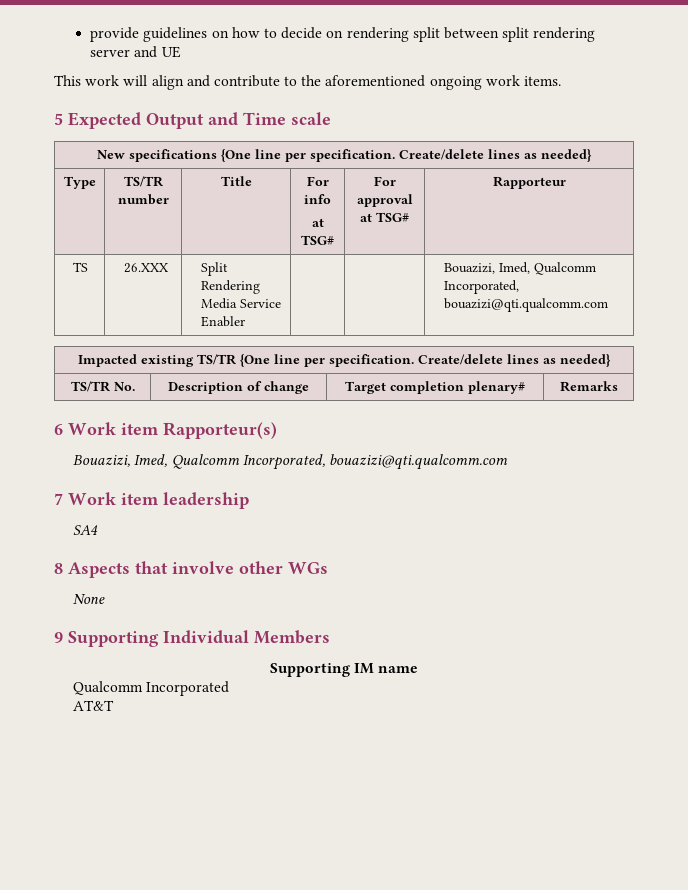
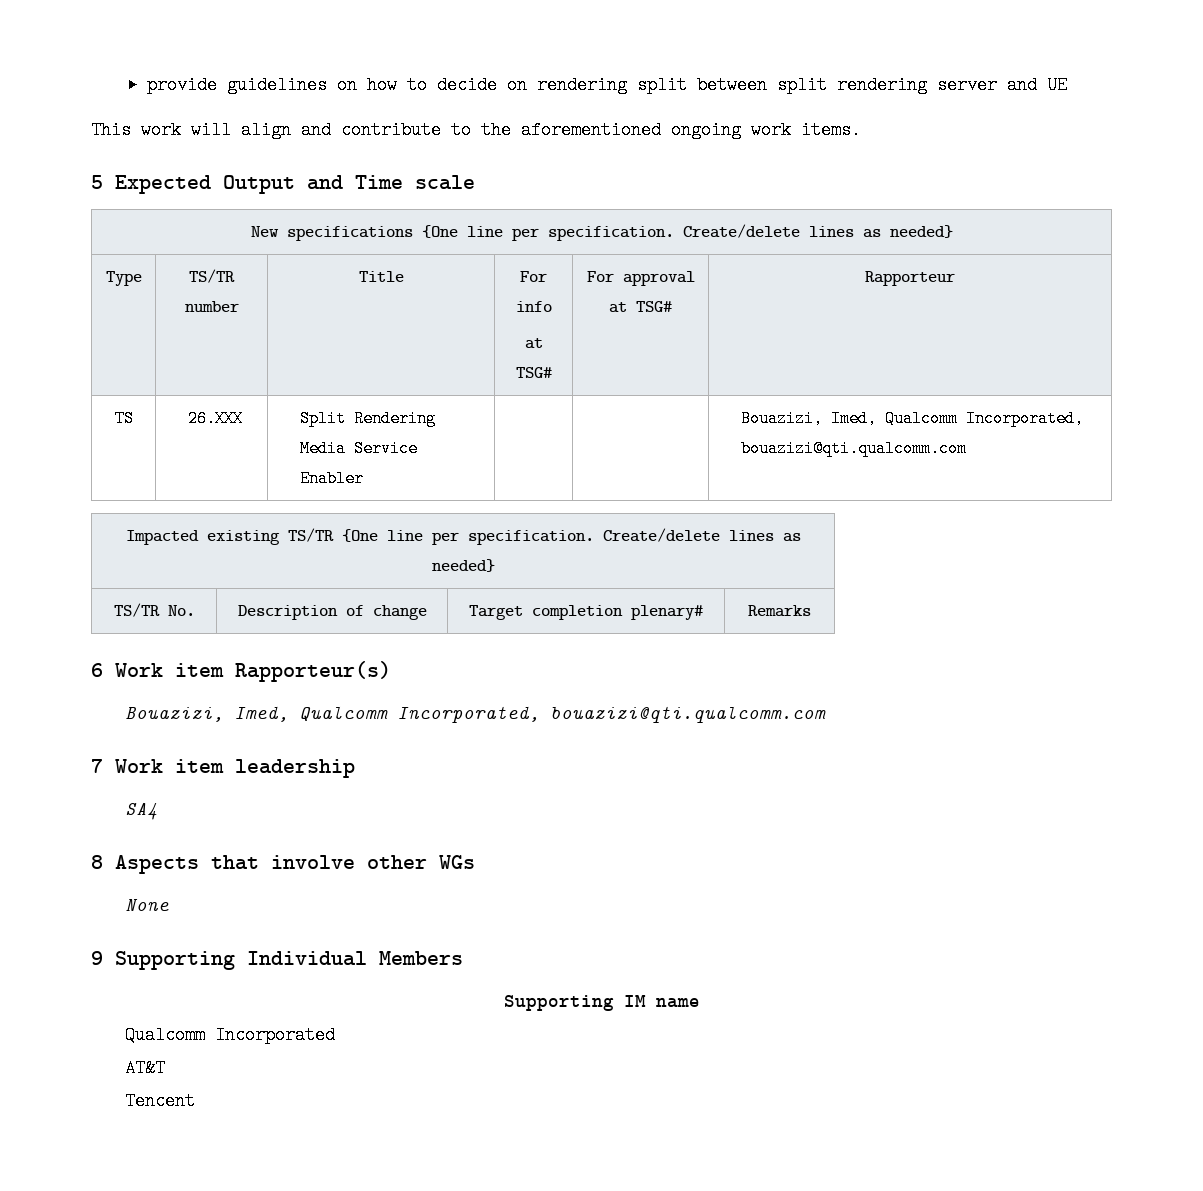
(115, 705) none -> [125,1092,196,1110] // Tencent

